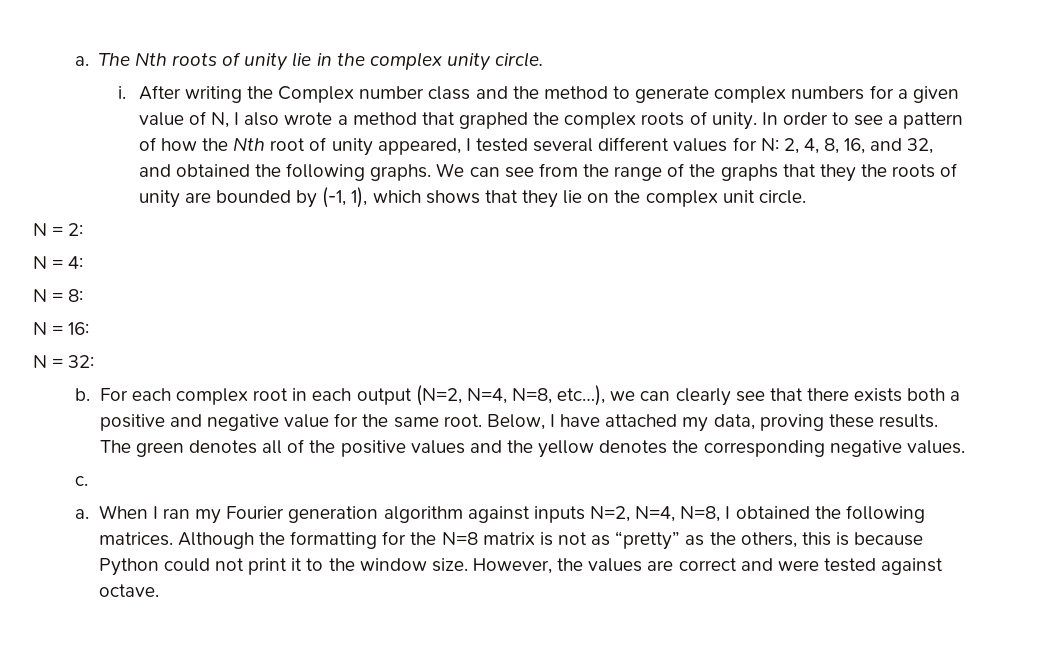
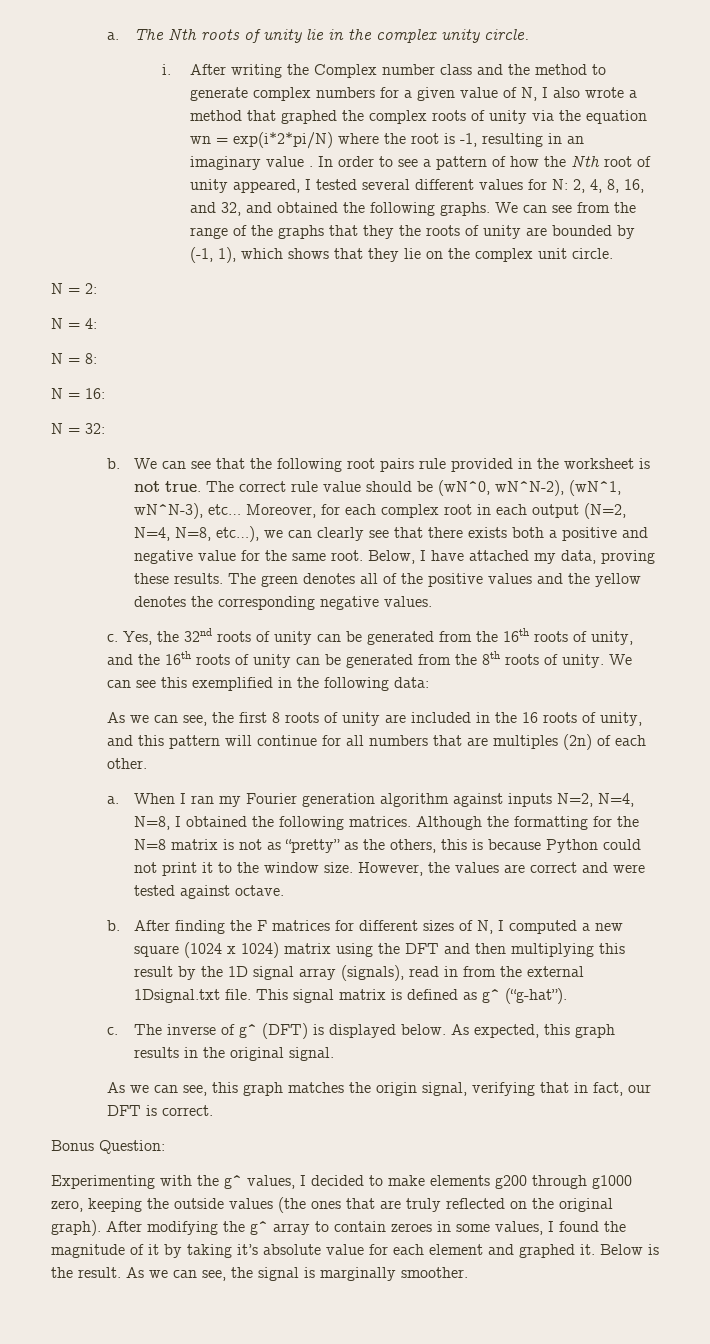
[711,112,757,130] unity. -> [489,110,648,124] [190,132,585,149] [190,156,314,170] unity via the equation wn = exp(i*2*pi/N) where the root is -1, resulting in an imaginary value .
[99,388,128,401] For -> [134,458,651,472] [134,480,622,496] [134,503,341,519] We can see that the following root pairs rule provided in the worksheet is not true. The correct rule value should be (wN^0, wN^N-2), (wN^1, wN^N-3), etc… Moreover, for
(89, 481) none -> [122,628,633,645] [106,651,632,668] [106,677,429,691] [106,712,642,726] [106,734,646,750] [106,758,147,769] Yes, the 32nd roots of unity can be generated from the 16th roots of unity, and the 16th roots of unity can be generated from the 8th roots of unity. We can see this exemplified in the following data: // As we can see, the first 8 roots of unity are included in the 16 roots of unity, and this pattern will continue for all numbers that are multiples (2n) of each other.
(159, 590) none -> [106,920,624,934] [134,942,626,958] [134,965,585,981] [134,988,568,1004] [106,1023,616,1039] [134,1047,335,1061] [106,1082,651,1096] [106,1105,213,1116] [51,1140,165,1154] [51,1175,632,1189] [51,1197,613,1213] [51,1220,626,1236] [51,1244,659,1258] [51,1267,468,1281] // b. After finding the F matrices for different sizes of N, I computed a new square (1024 x 1024) matrix using the DFT and then multiplying this result by the 1D signal array (signals), read in from the external 1Dsignal.txt file. This signal matrix is defined as g^ (“g-hat”). // c. The inverse of g^ (DFT) is displayed below. As expected, this graph results in the original signal. // As we can see, this graph matches the origin signal, verifying that in fact, our DFT is correct. // Bonus Question: // Experimenting with the g^ values, I decided to make elements g200 through g1000 zero, keeping the outside values (the ones that are truly reflected on the original graph). After modifying the g^ array to contain zeroes in some values, I found the magnitude of it by taking it’s absolute value for each element and graphed it. Below is the result. As we can see, the signal is marginally smoother.

